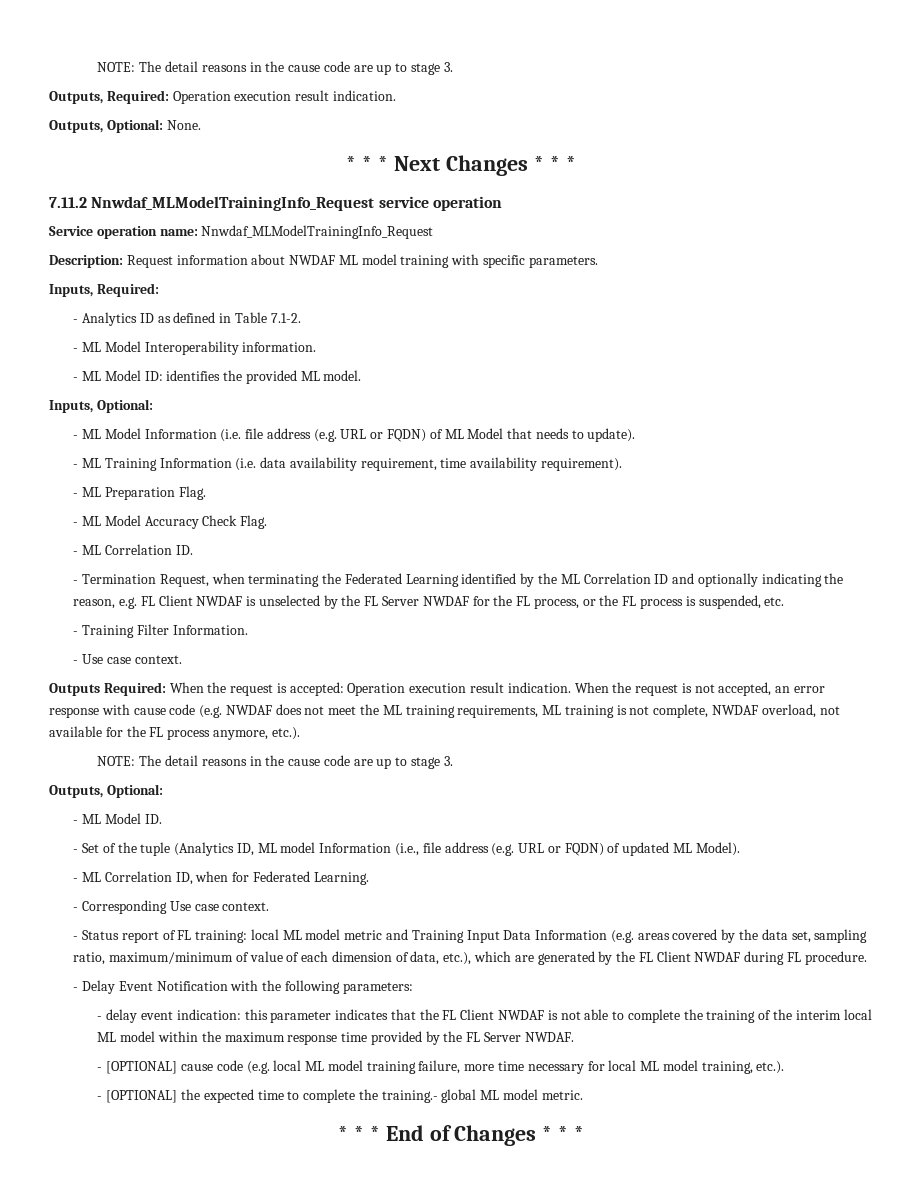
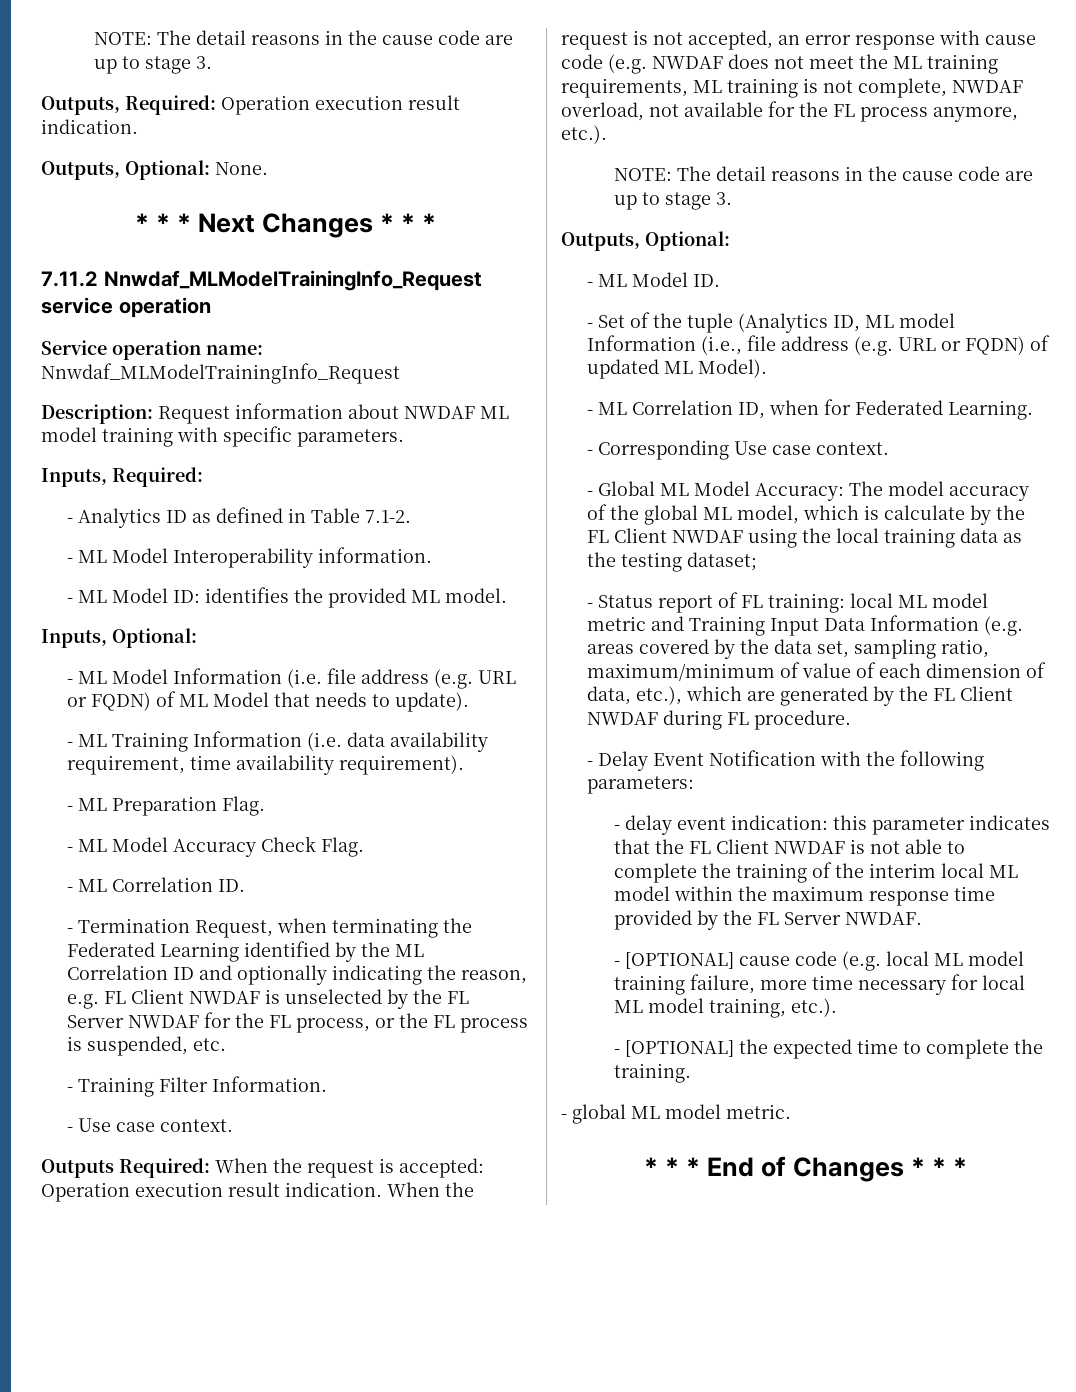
(270, 906) none -> [587,481,1030,501] [587,504,1026,525] [587,528,1023,548] [587,552,758,572] // - Global ML Model Accuracy: The model accuracy of the global ML model, which is calculate by the FL Client NWDAF using the local training data as the testing dataset;
[381,1090,438,1103] training.- -> [613,1063,691,1083] [561,1114,567,1119] training. // -

